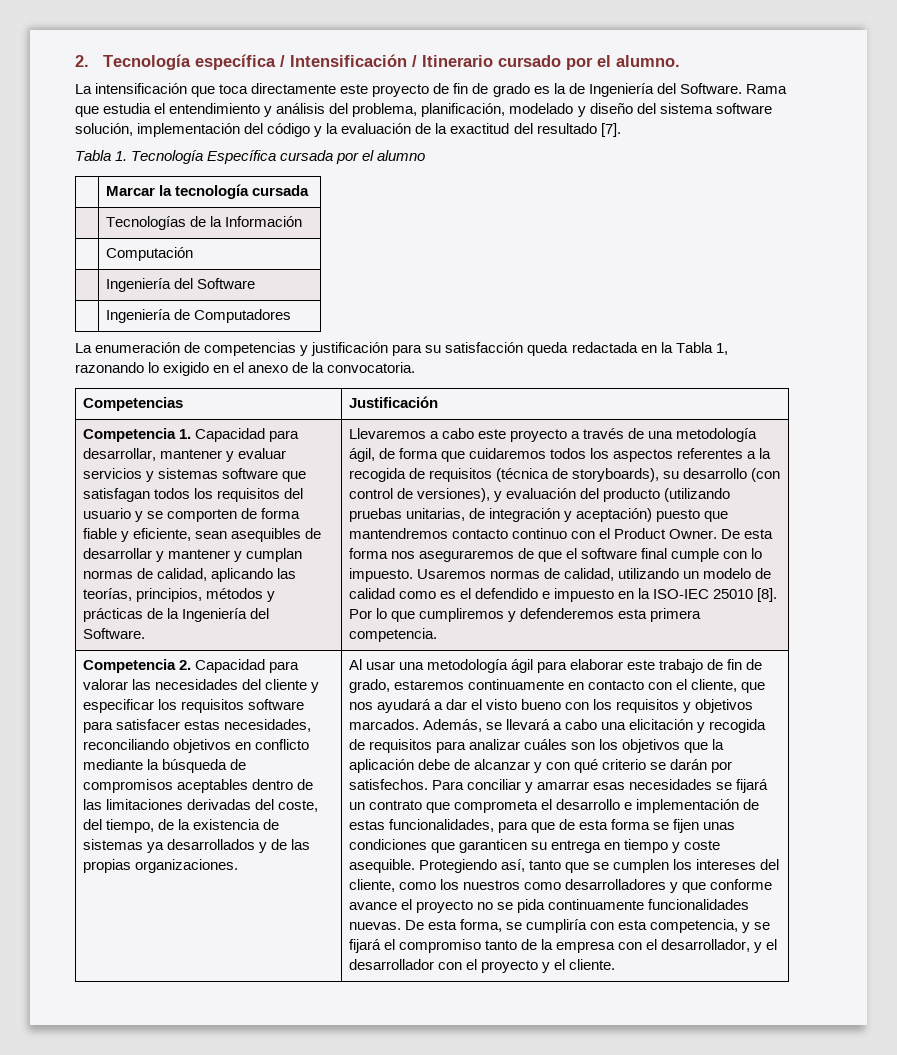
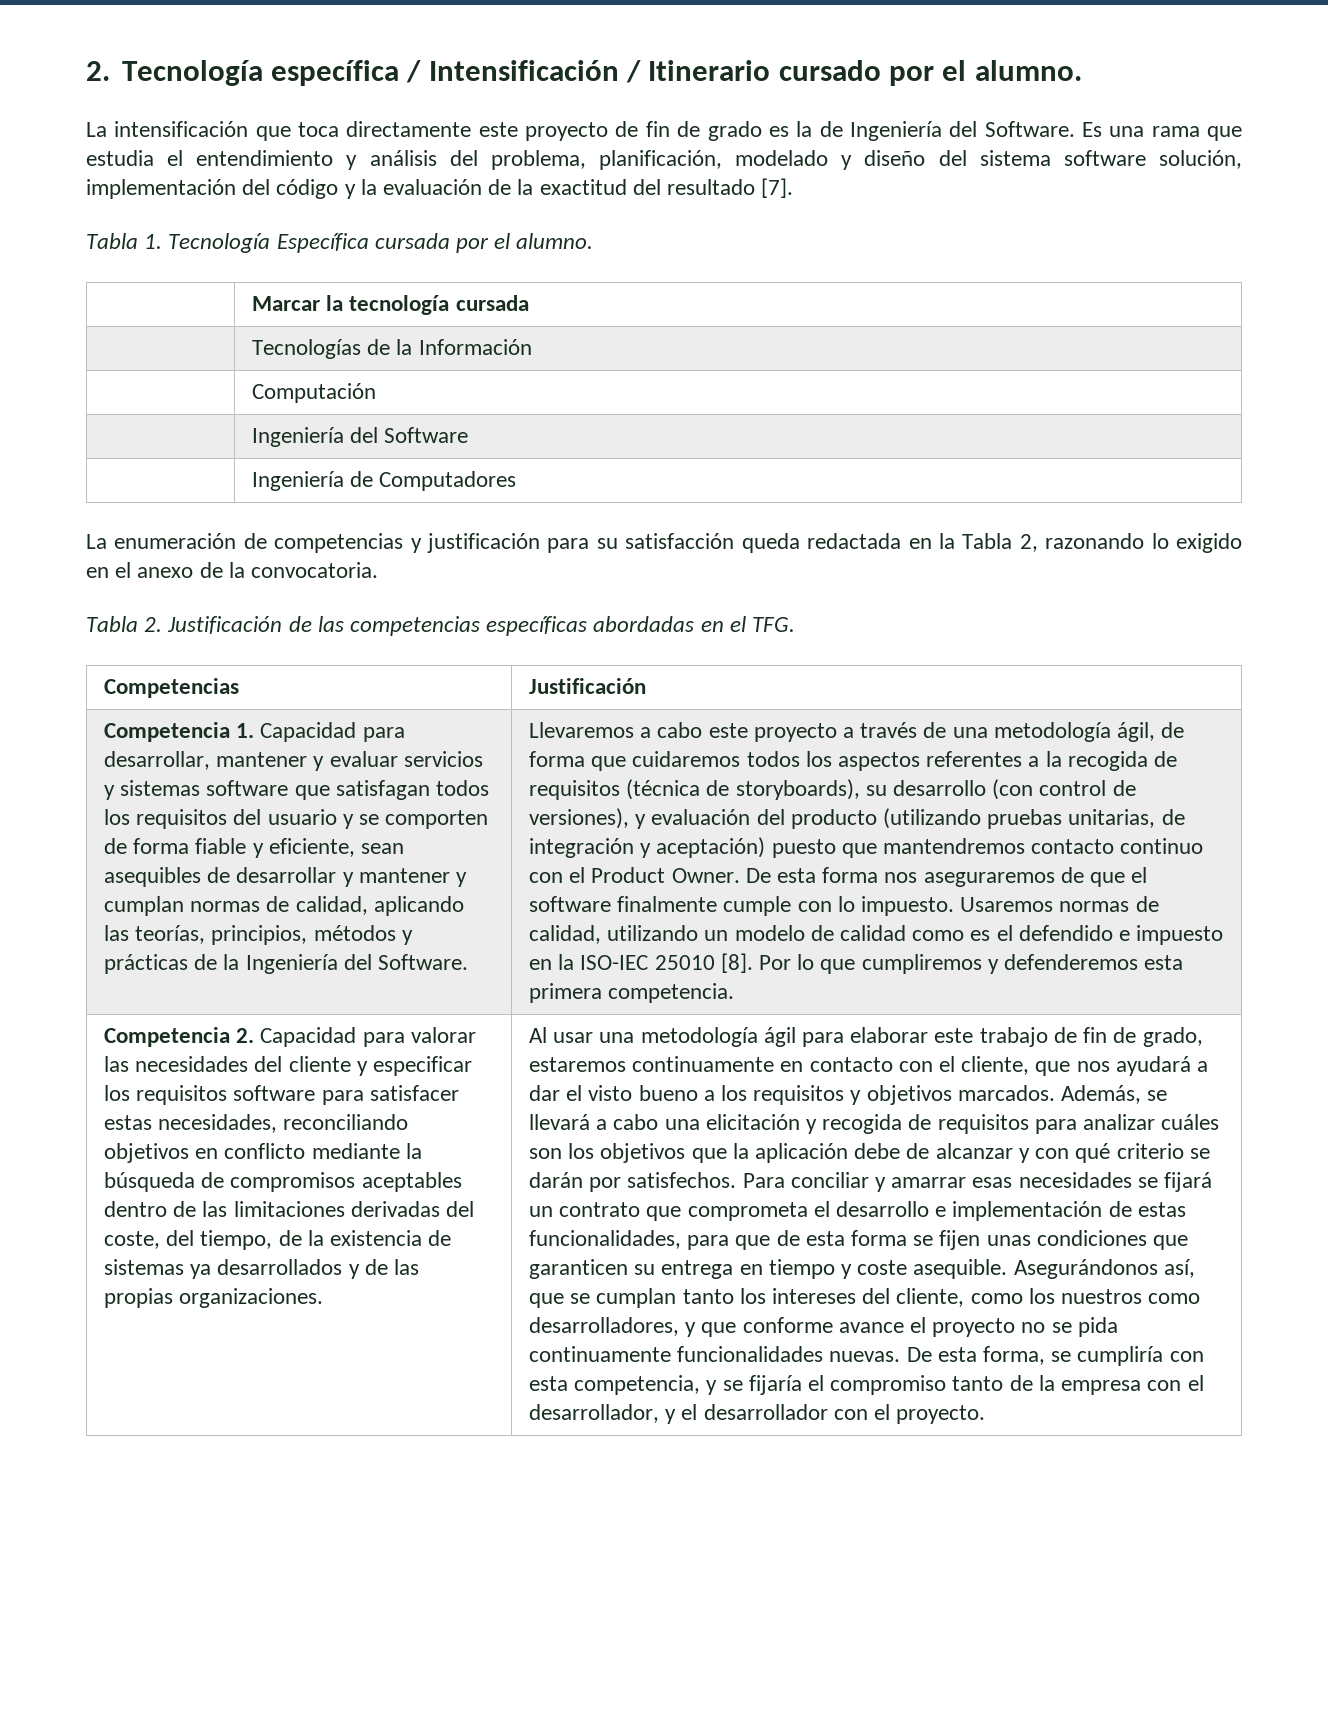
[745,84,787,94] Rama -> [1081,122,1200,137] Es una rama
[377,150,426,161] alumno -> [516,233,594,249] alumno.
[715,343,728,355] 1, -> [1019,534,1038,552] 2,
(416, 367) none -> [86,616,796,636] // Tabla 2. Justificación de las competencias específicas abordadas en el TFG.
[641,548,668,559] final -> [617,896,718,912] finalmente
[565,702,590,710] con -> [703,1090,715,1101] a
[418,859,670,873] Protegiendo así, tanto que se cumplen -> [1013,1259,1195,1279] [528,1288,734,1308] Asegurándonos así, que se cumplan tanto
[565,879,667,890] desarrolladores -> [528,1317,679,1336] desarrolladores,
[348,939,381,953] fijará -> [748,1375,802,1395] fijaría
[481,959,616,973] proyecto y el cliente. -> [896,1405,986,1424] proyecto.

